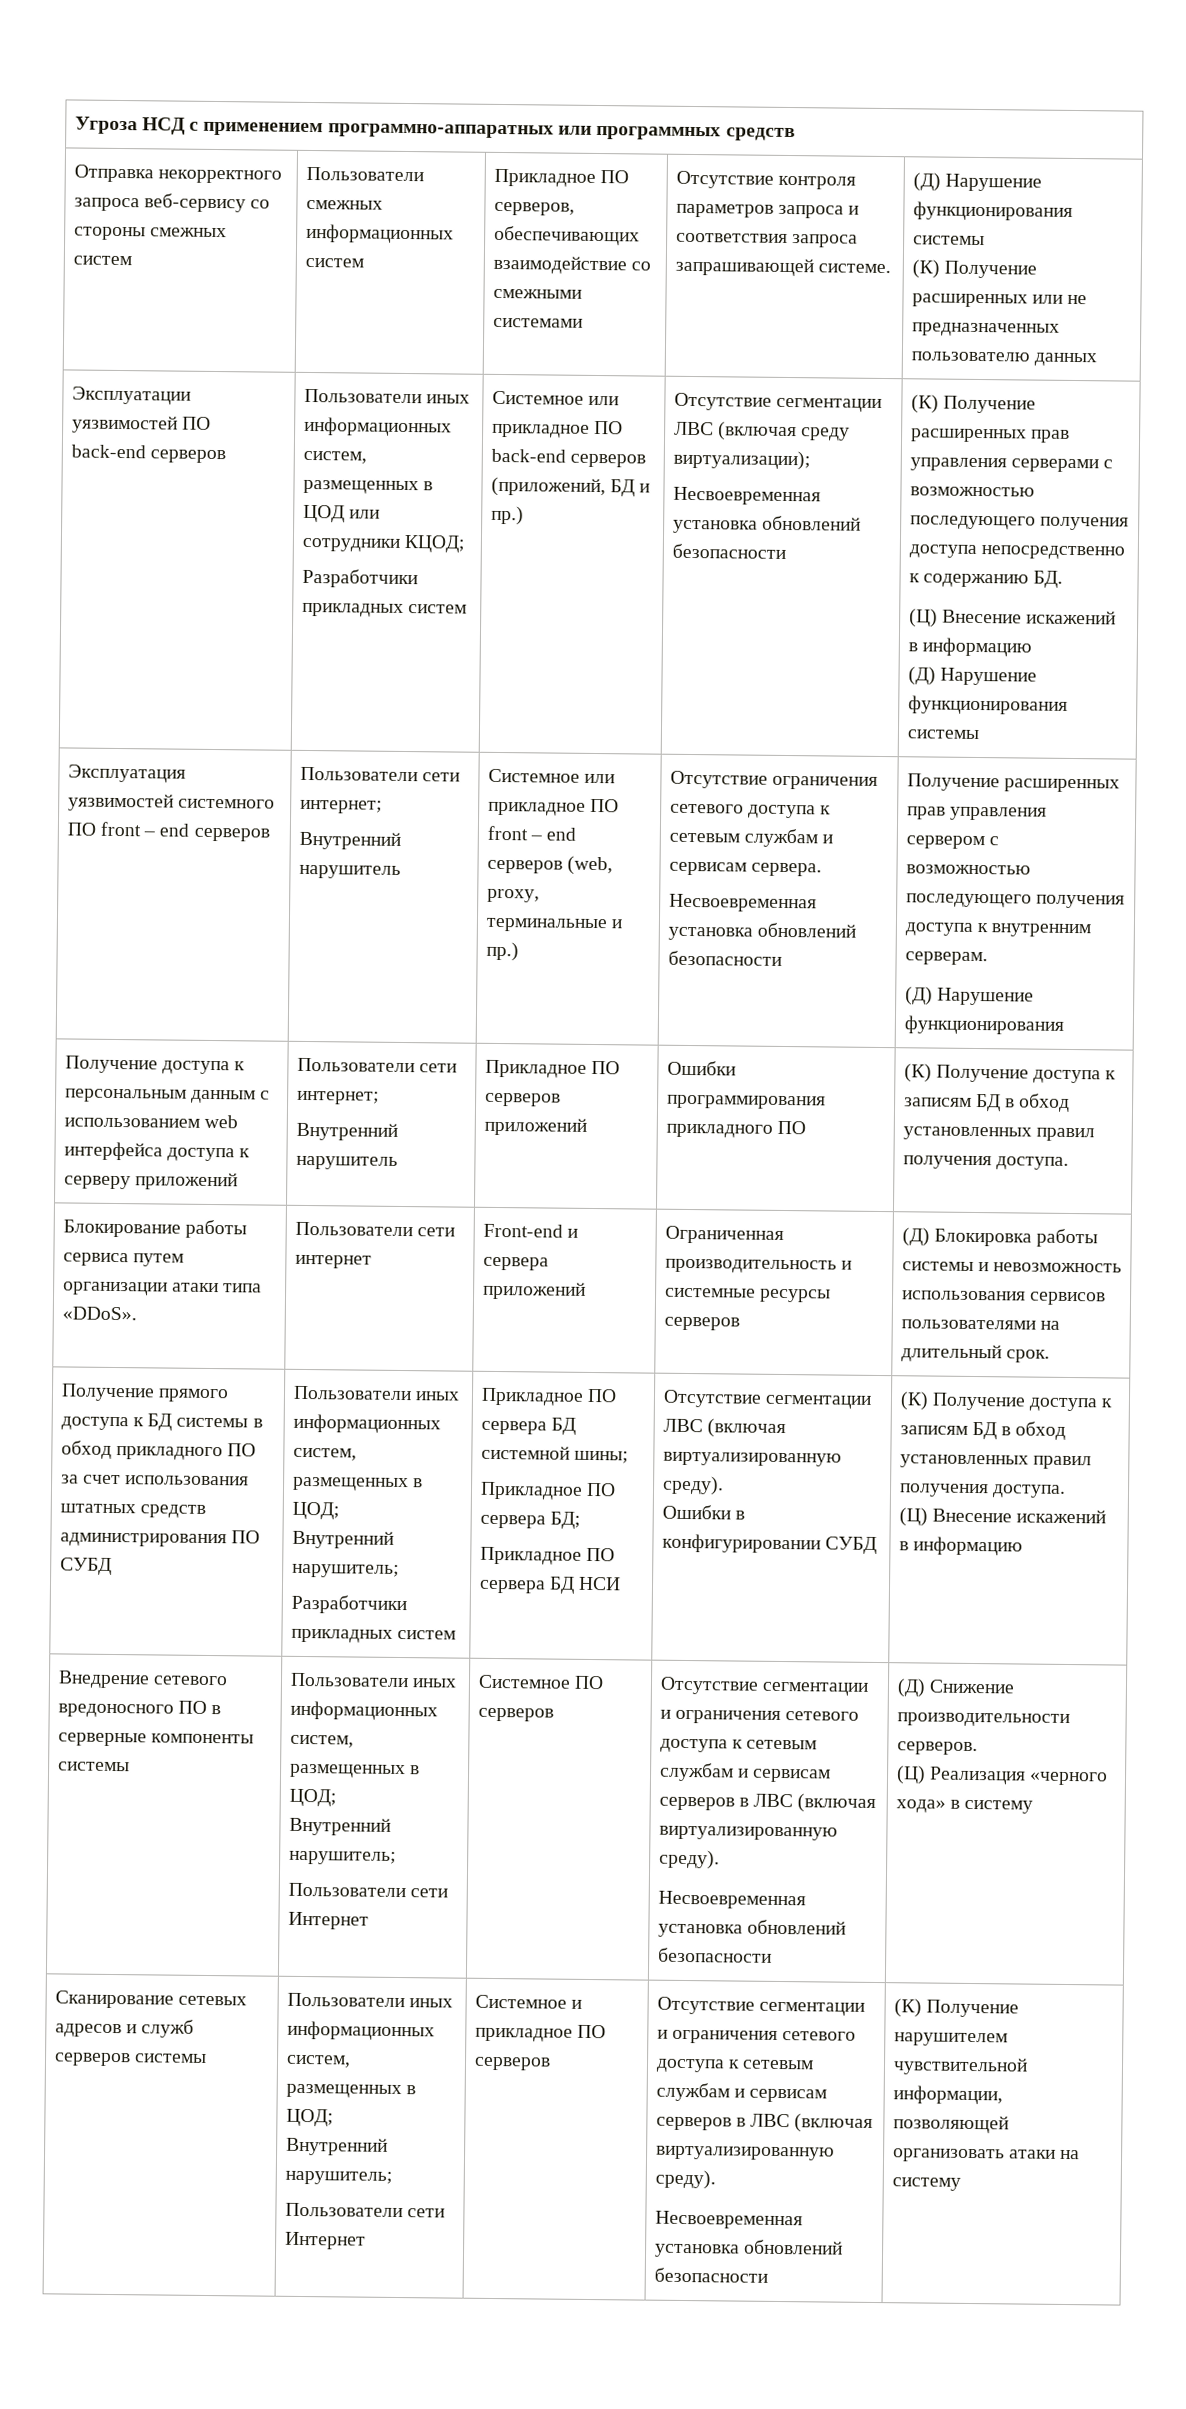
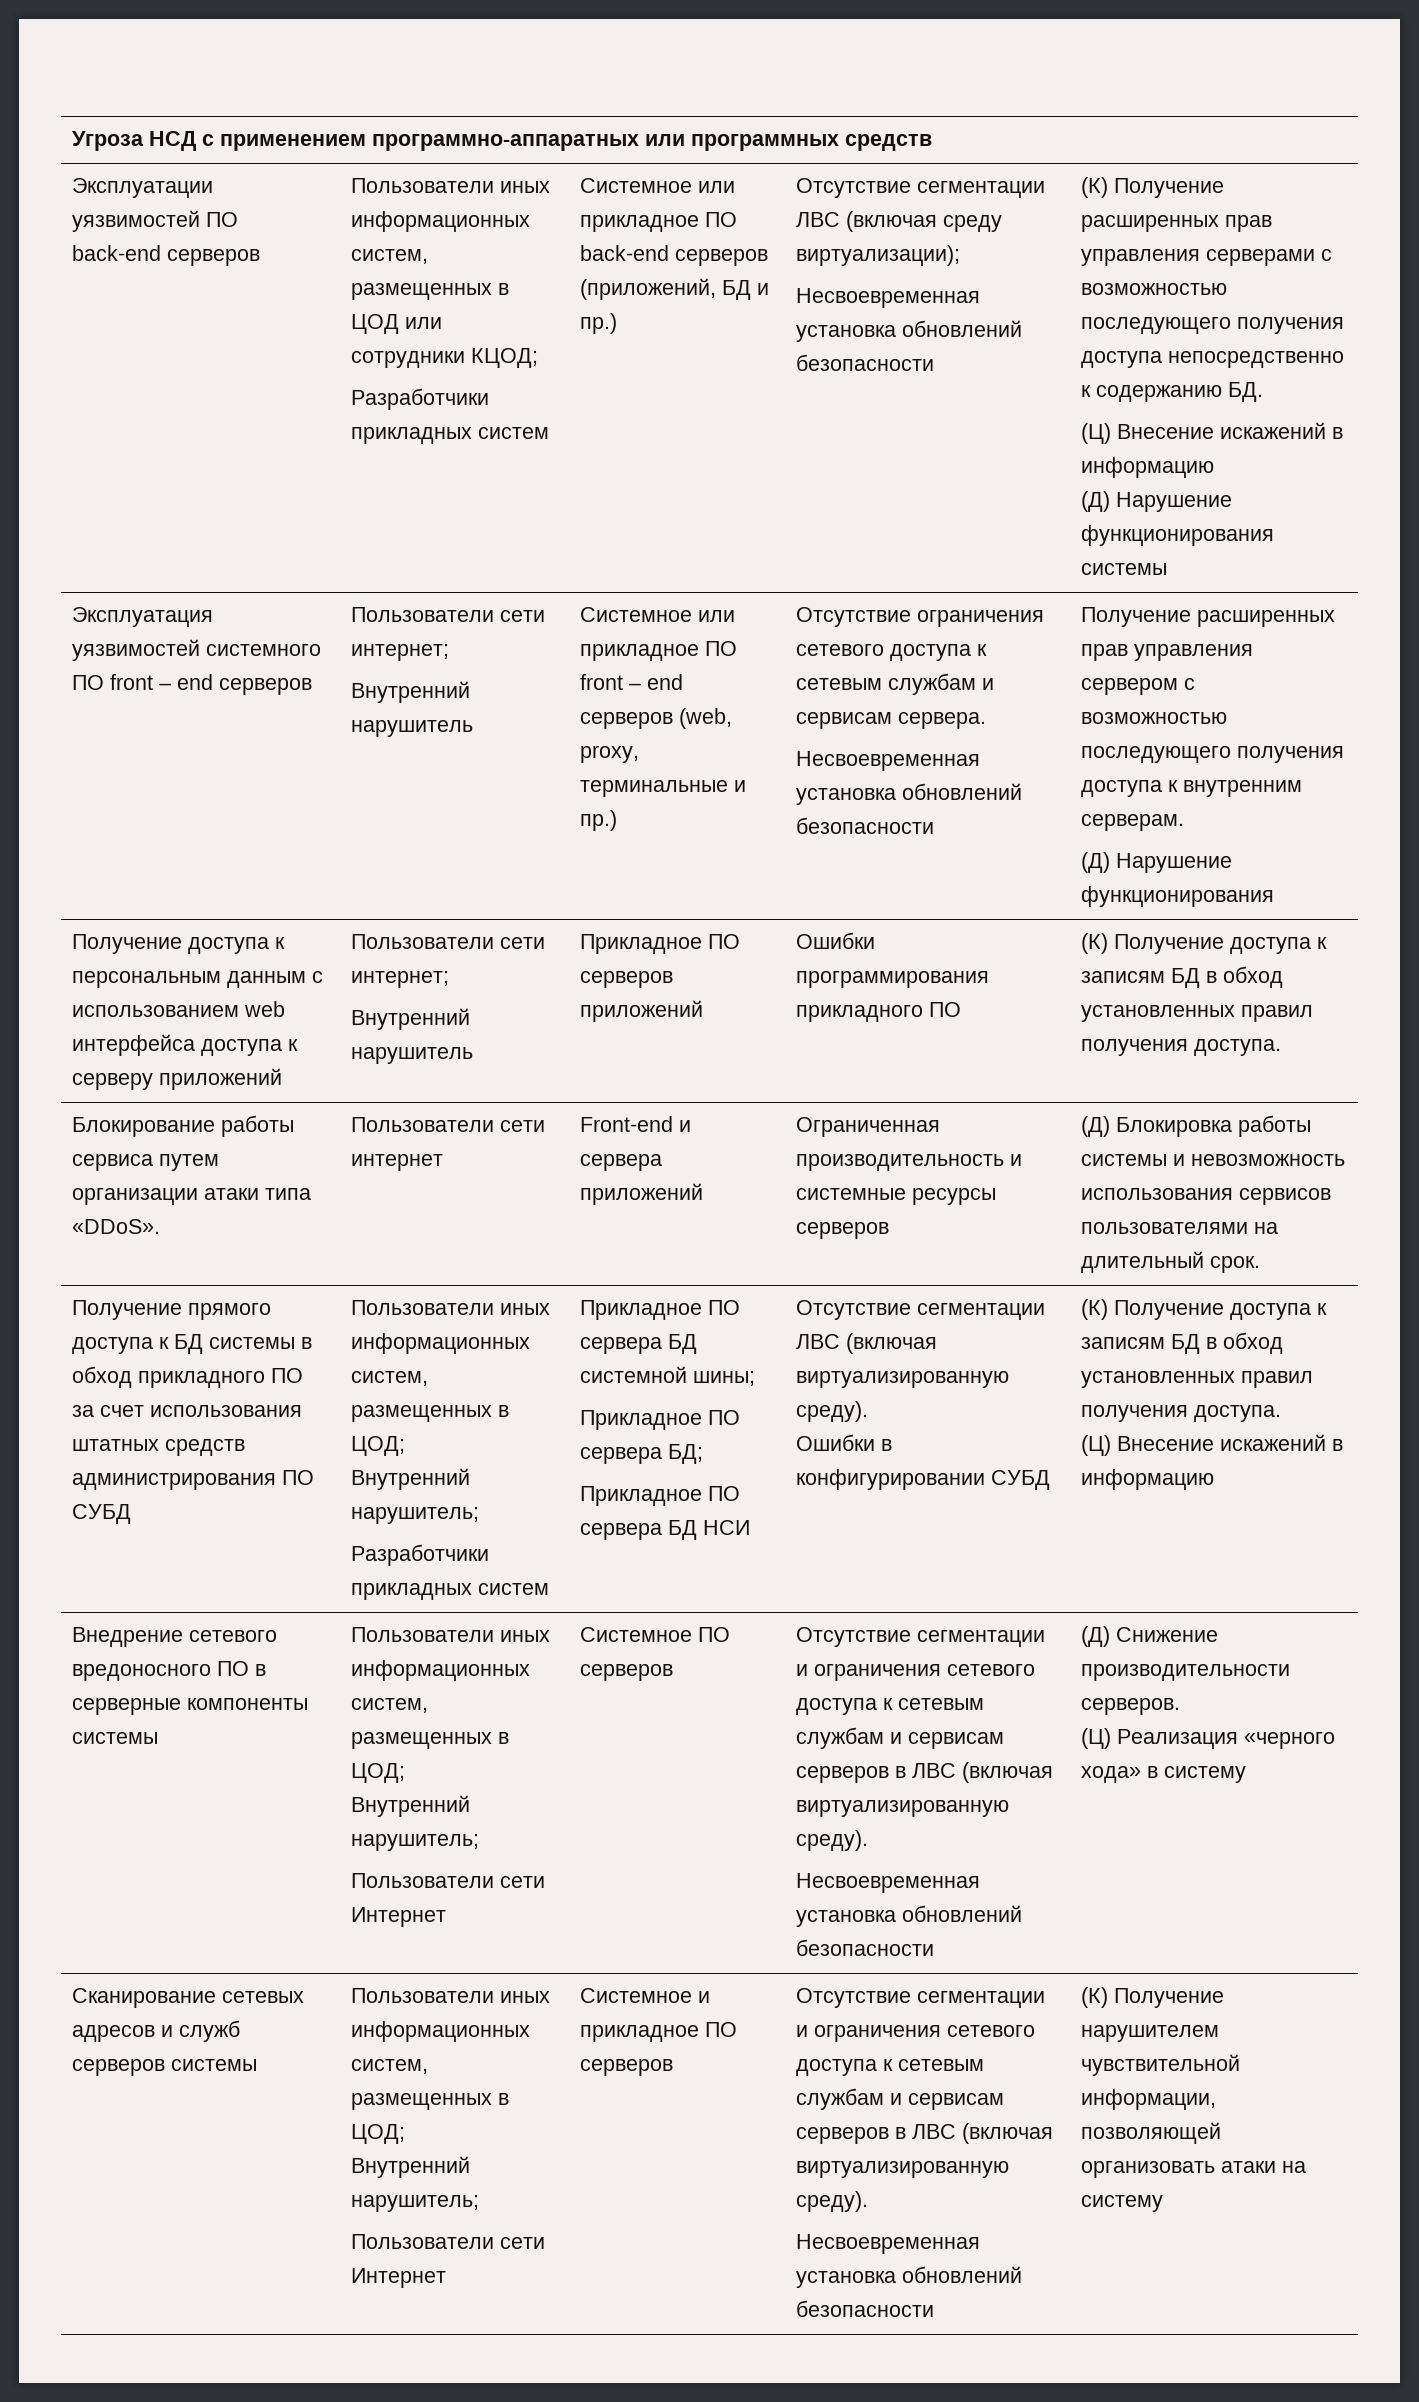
[73,164,282,184] [73,193,271,213] [73,226,227,241] [72,255,132,266] [305,166,424,182] [305,199,383,210] [305,223,454,244] [304,257,364,268] [493,168,629,187] [493,201,575,216] [493,225,640,246] [492,255,651,275] [492,288,582,299] [492,317,583,328] [675,170,856,190] [675,203,860,219] [675,232,858,248] [674,257,891,277] [912,172,1042,192] [912,201,1073,221] [912,235,985,246] [911,259,1037,279] [911,293,1088,308] [911,322,1060,337] [910,351,1097,367] // Отправка некорректного запроса веб-сервису со стороны смежных систем | Пользователи смежных информационных систем | Прикладное ПО серверов, обеспечивающих взаимодействие со смежными системами | Отсутствие контроля параметров запроса и соответствия запроса запрашивающей системе. | (Д) Нарушение функционирования системы // (К) Получение расширенных или не предназначенных пользователю данных -> (933, 142) none

